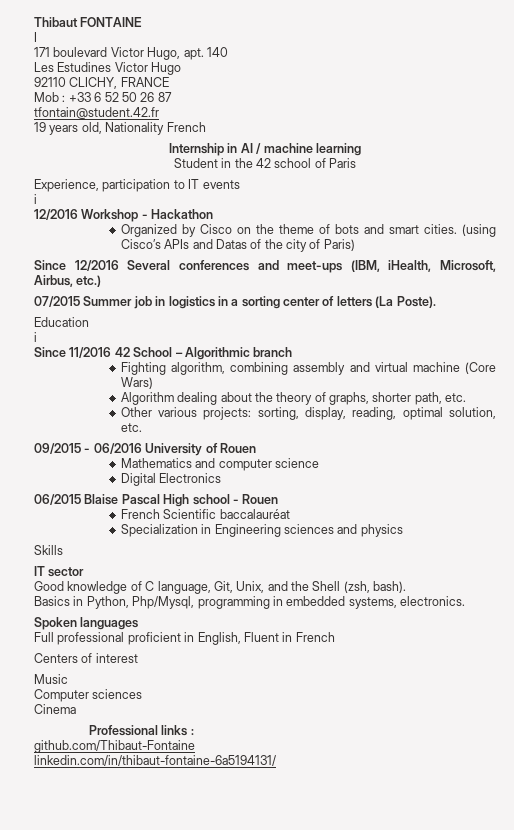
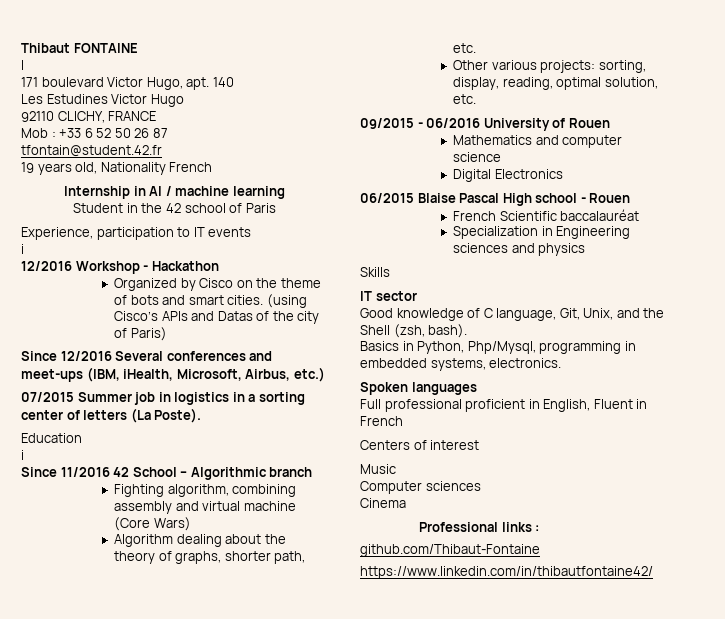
[34,755,276,766] linkedin.com/in/thibaut-fontaine-6a5194131/ -> [360,566,653,579] https://www.linkedin.com/in/thibautfontaine42/

